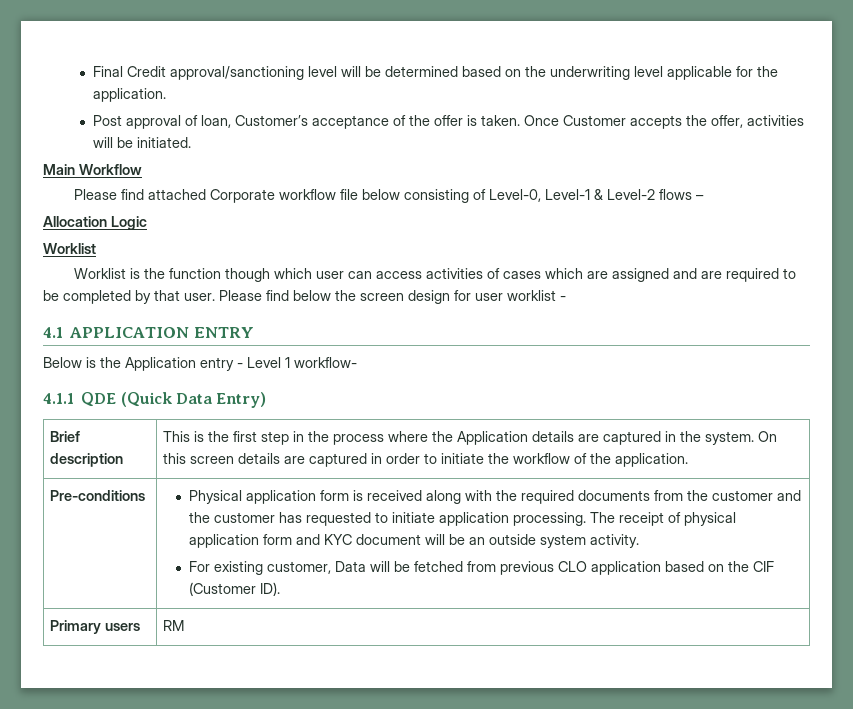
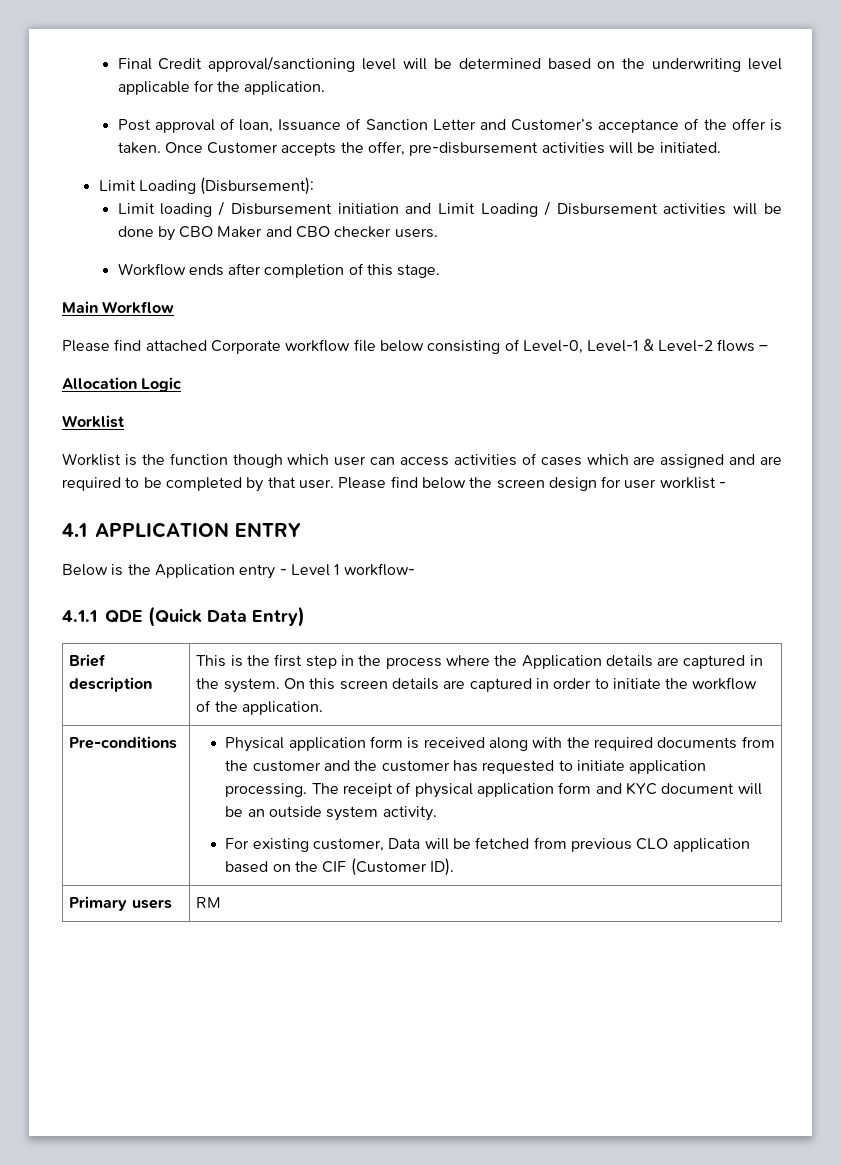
(232, 121) none -> [278,118,506,131] Issuance of Sanction Letter and
(744, 121) none -> [409,142,539,156] pre-disbursement
(192, 142) none -> [98,177,315,195] [117,201,783,217] [117,226,438,241] [117,263,441,278] // Limit Loading (Disbursement): // Limit loading / Disbursement initiation and Limit Loading / Disbursement activities will be done by CBO Maker and CBO checker users. // Workflow ends after completion of this stage.

